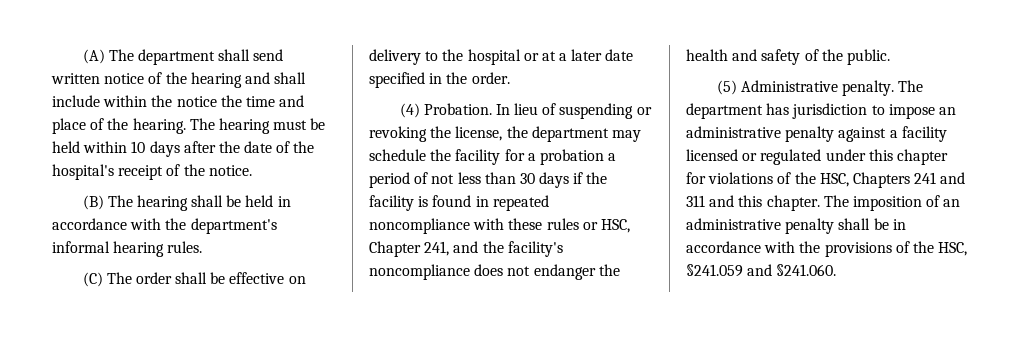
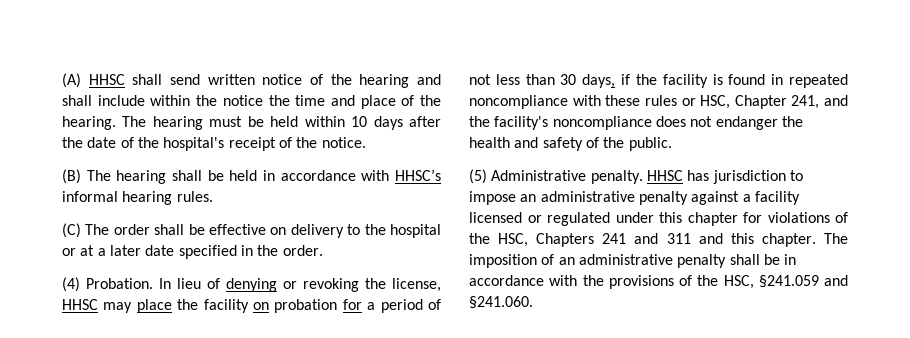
[108,49,215,65] The department -> [88,74,125,85] HHSC
[165,218,277,234] the department's -> [395,169,441,181] HHSC’s
[559,103,634,119] suspending -> [226,278,277,292] denying
[506,126,641,142] [369,149,604,165] the department may schedule the facility for a probation -> [62,299,362,313] HHSC may place the facility on probation for
[539,172,570,188] days -> [582,74,616,88] days,
[898,80,924,92] [686,103,763,119] The department -> [646,170,683,181] HHSC

